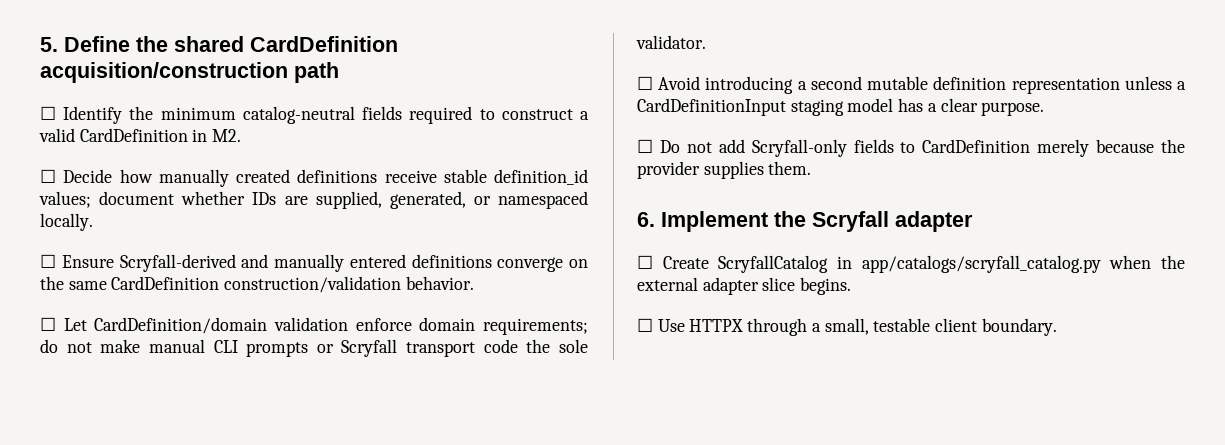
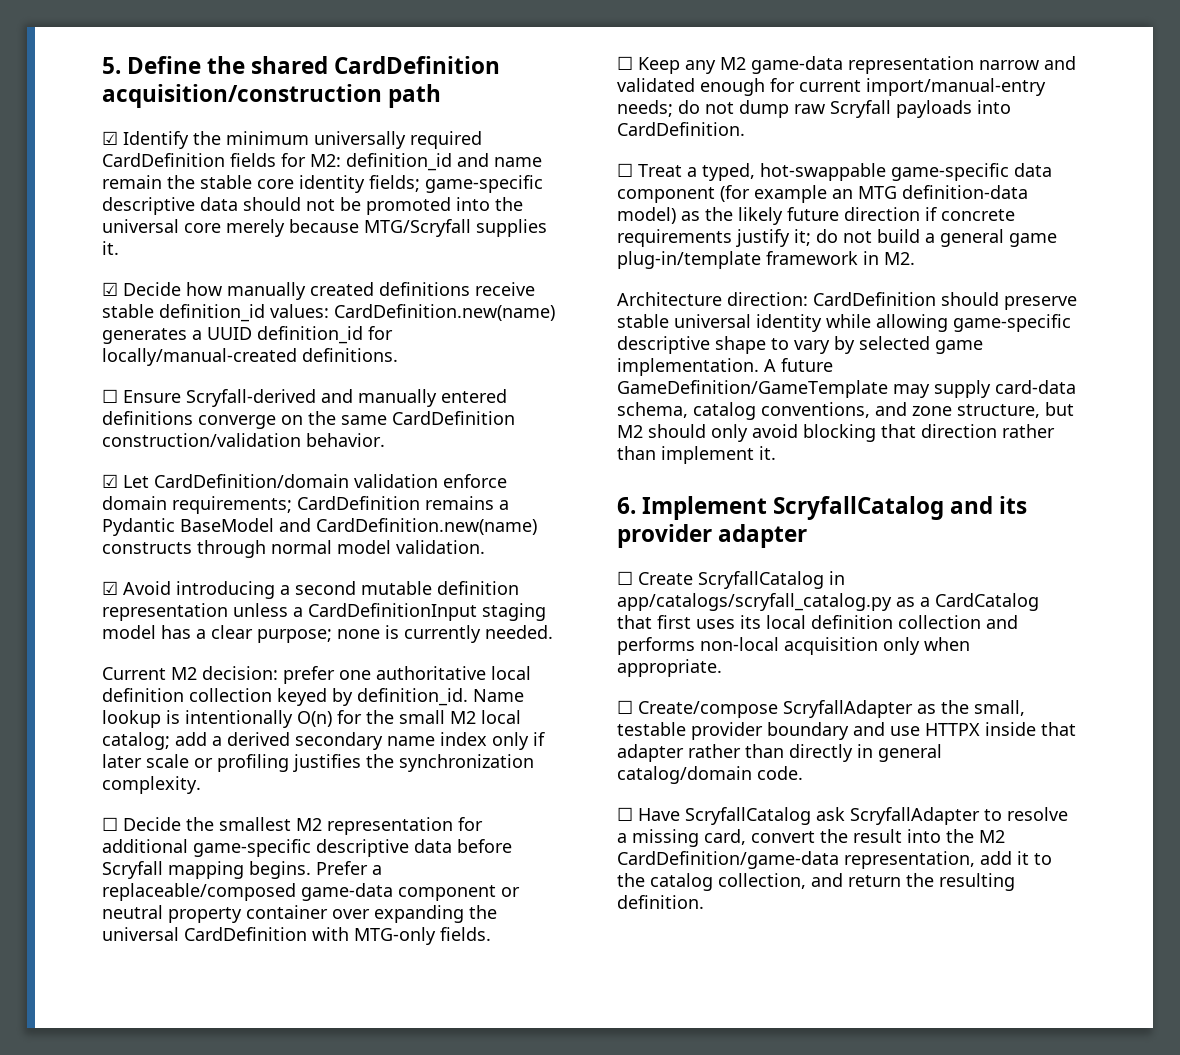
[40,106,56,120] ☐ -> [102,131,118,145] ☑
[242,106,589,124] [39,128,242,142] [40,169,56,183] catalog-neutral fields required to construct a valid CardDefinition in M2. // ☐ -> [314,131,482,149] [102,153,542,171] [102,175,543,193] [102,197,523,215] [102,219,547,237] [102,241,119,255] [102,282,118,296] universally required CardDefinition fields for M2: definition_id and name remain the stable core identity fields; game-specific descriptive data should not be promoted into the universal core merely because MTG/Scryfall supplies it. // ☑
[39,191,588,209] [40,213,93,231] values; document whether IDs are supplied, generated, or namespaced locally. -> [270,304,555,321] [102,326,393,344] [102,348,398,366] values: CardDefinition.new(name) generates a UUID definition_id for locally/manual-created definitions.
[40,317,56,331] ☐ -> [102,474,118,488] ☑
[40,339,588,357] [636,35,706,49] [637,76,653,90] do not make manual CLI prompts or Scryfall transport code the sole validator. // ☐ -> [297,496,509,510] [102,518,537,536] [102,540,485,558] [102,581,118,595] CardDefinition remains a Pydantic BaseModel and CardDefinition.new(name) constructs through normal model validation. // ☑
[981,102,1045,116] [637,139,1185,157] [637,161,812,179] [637,211,889,232] purpose. // ☐ Do not add Scryfall-only fields to CardDefinition merely because the provider supplies them. // 6. Implement the Scryfall -> [257,625,553,643] [102,666,531,684] [102,688,524,706] [102,710,521,728] [102,732,545,750] [102,754,534,772] [102,776,201,794] [102,817,483,835] [102,839,512,857] [102,861,382,879] [102,883,520,901] [102,905,497,923] [102,927,491,945] [617,56,1076,74] [617,78,1046,96] [617,100,1011,118] [617,122,745,136] [617,163,1052,181] [617,185,1028,203] [617,207,1015,225] [617,229,1057,247] [617,251,915,269] [617,292,1077,310] [617,314,1071,332] [617,336,983,354] [617,358,833,376] [617,380,1076,398] [617,402,1074,420] [617,424,1055,442] [617,446,776,464] [617,496,1028,520] [617,524,712,548] purpose; none is currently needed. // Current M2 decision: prefer one authoritative local definition collection keyed by definition_id. Name lookup is intentionally O(n) for the small M2 local catalog; add a derived secondary name index only if later scale or profiling justifies the synchronization complexity. // ☐ Decide the smallest M2 representation for additional game-specific descriptive data before Scryfall mapping begins. Prefer a replaceable/composed game-data component or neutral property container over expanding the universal CardDefinition with MTG-only fields. // ☐ Keep any M2 game-data representation narrow and validated enough for current import/manual-entry needs; do not dump raw Scryfall payloads into CardDefinition. // ☐ Treat a typed, hot-swappable game-specific data component (for example an MTG definition-data model) as the likely future direction if concrete requirements justify it; do not build a general game plug-in/template framework in M2. // Architecture direction: CardDefinition should preserve stable universal identity while allowing game-specific descriptive shape to vary by selected game implementation. A future GameDefinition/GameTemplate may supply card-data schema, catalog conventions, and zone structure, but M2 should only avoid blocking that direction rather than implement it. // 6. Implement ScryfallCatalog and its provider
[1109,255,1185,269] [637,277,852,295] [637,318,1057,336] when the external adapter slice begins. // ☐ Use HTTPX through a small, testable client boundary. -> [896,593,1039,611] [617,615,1018,629] [617,637,970,655] [617,659,722,677] [617,700,1025,718] [617,722,1076,740] [617,744,942,762] [617,766,803,784] [617,807,1068,825] [617,829,1005,847] [617,851,1052,869] [617,873,1015,891] [617,895,704,909] as a CardCatalog that first uses its local definition collection and performs non-local acquisition only when appropriate. // ☐ Create/compose ScryfallAdapter as the small, testable provider boundary and use HTTPX inside that adapter rather than directly in general catalog/domain code. // ☐ Have ScryfallCatalog ask ScryfallAdapter to resolve a missing card, convert the result into the M2 CardDefinition/game-data representation, add it to the catalog collection, and return the resulting definition.

